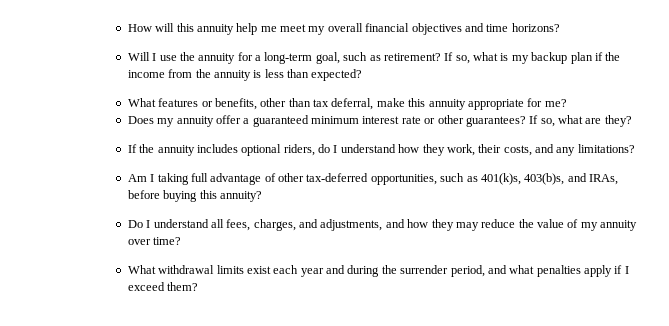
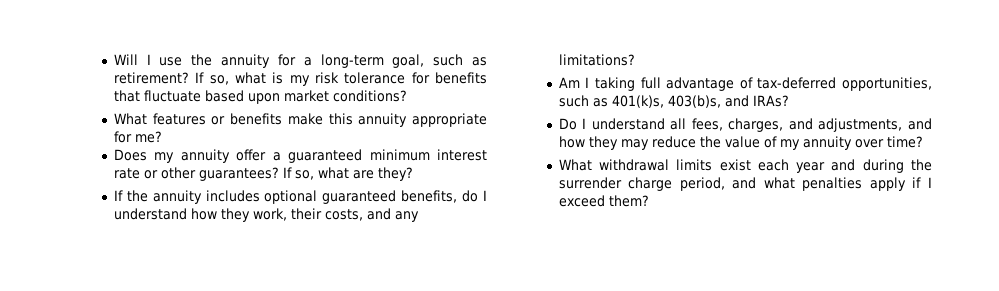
[127,23,560,35] How will this annuity help me meet my overall financial objectives and time horizons? // -> (113, 59) none
[531,52,621,64] [127,69,363,81] [127,98,374,110] backup plan if the income from the annuity is less than expected? // What features or benefits, other than tax deferral, -> [314,72,487,84] [113,90,407,104] [113,113,283,125] risk tolerance for benefits that fluctuate based upon market conditions? // What features or benefits
[283,144,315,156] riders, -> [322,190,458,204] guaranteed benefits,
[277,173,304,182] other -> (753, 83) none
[588,174,618,185] [127,190,262,202] IRAs, before buying this annuity? -> [752,95,789,107] IRAs?
(449, 269) none -> [628,177,673,191] charge

